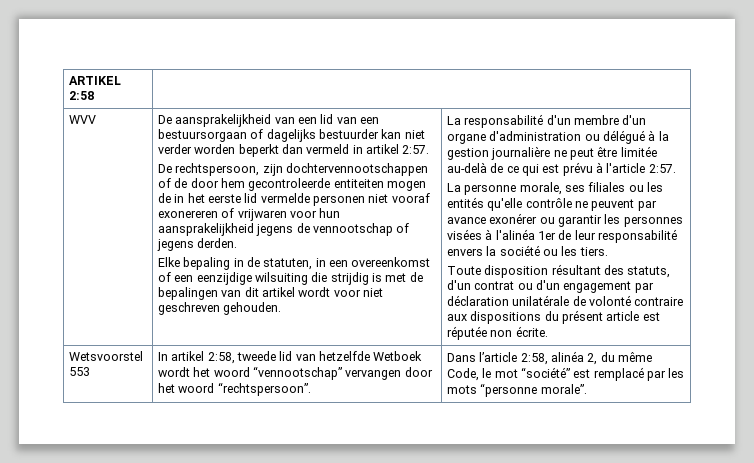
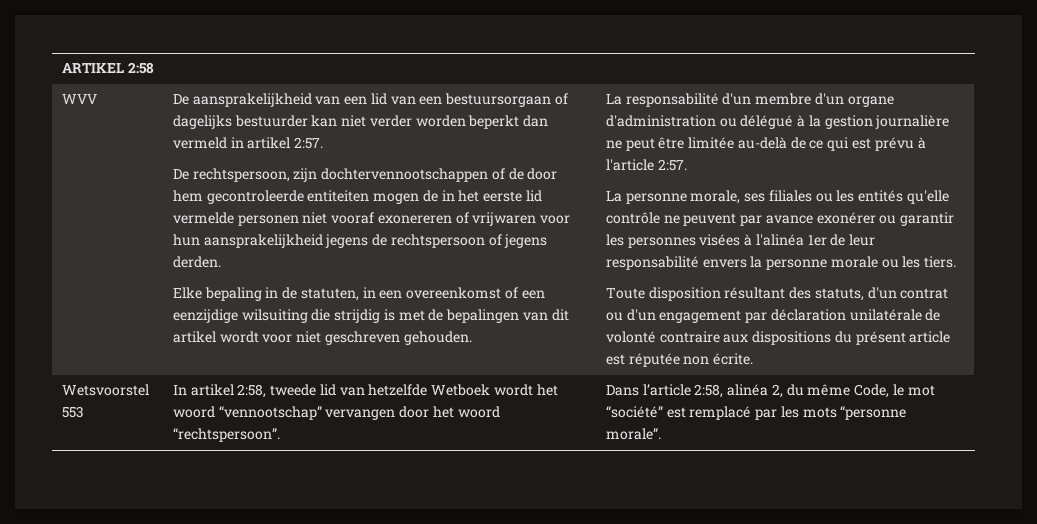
[312,223,393,236] vennootschap -> [390,234,485,248] rechtspersoon
[499,245,540,256] société -> [766,256,878,270] personne morale

